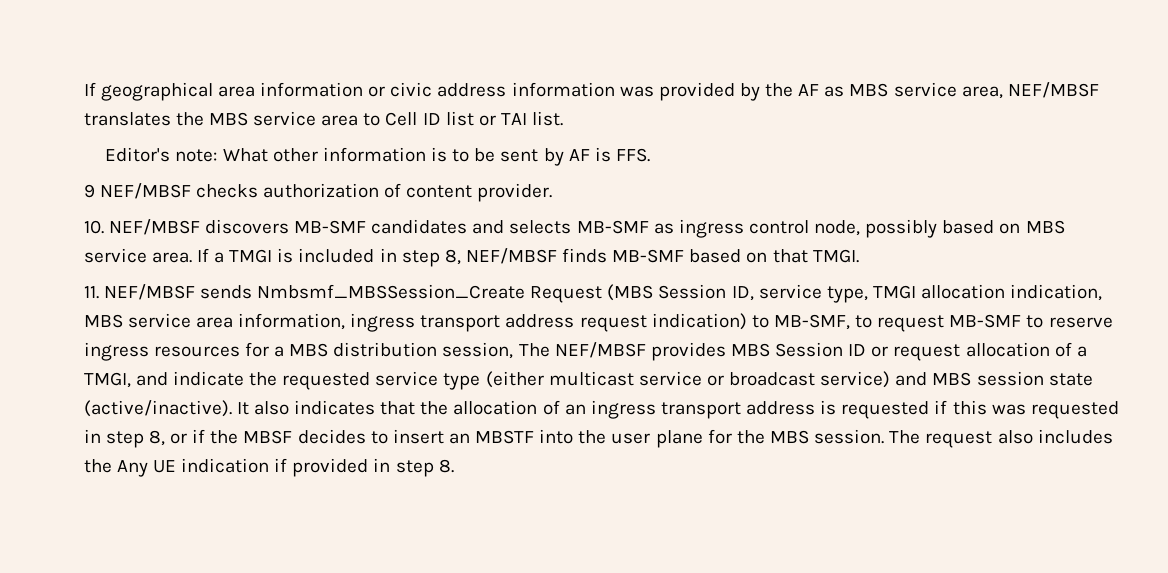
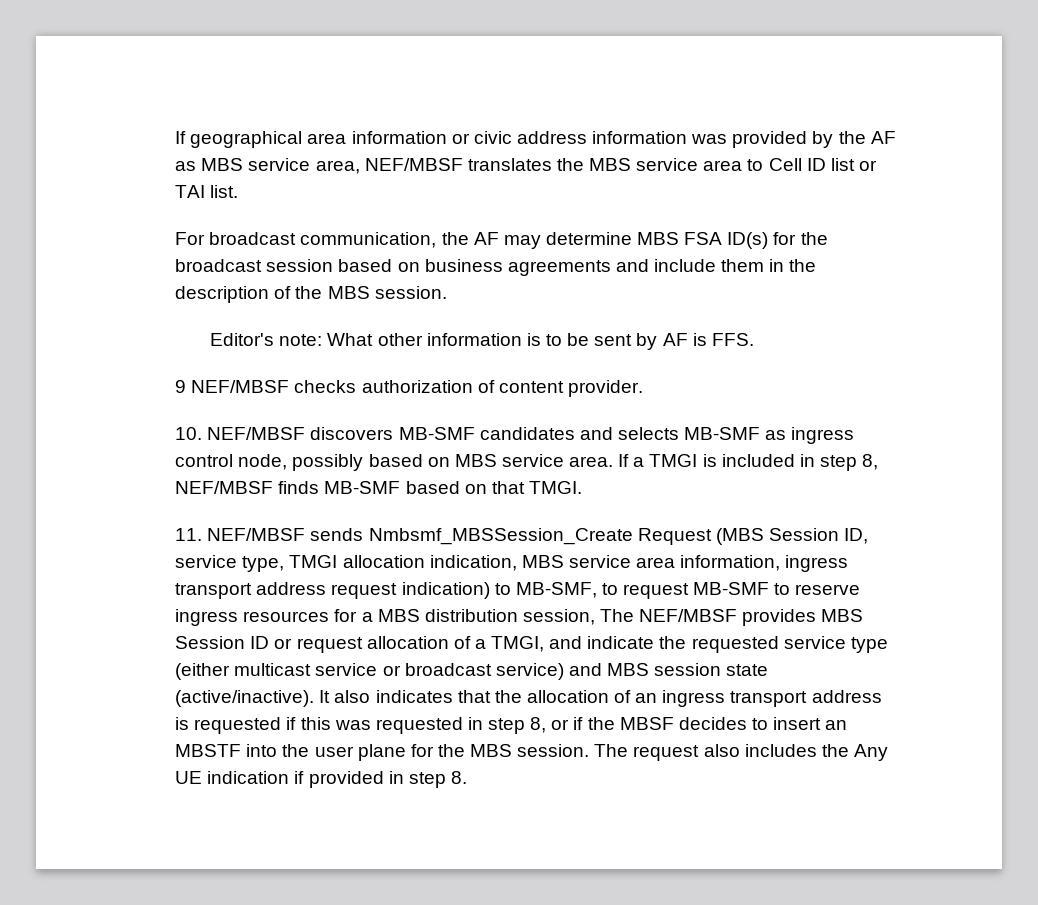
(564, 118) none -> [175,232,828,249] [175,259,817,276] [175,286,447,303] // For broadcast communication, the AF may determine MBS FSA ID(s) for the broadcast session based on business agreements and include them in the description of the MBS session.

